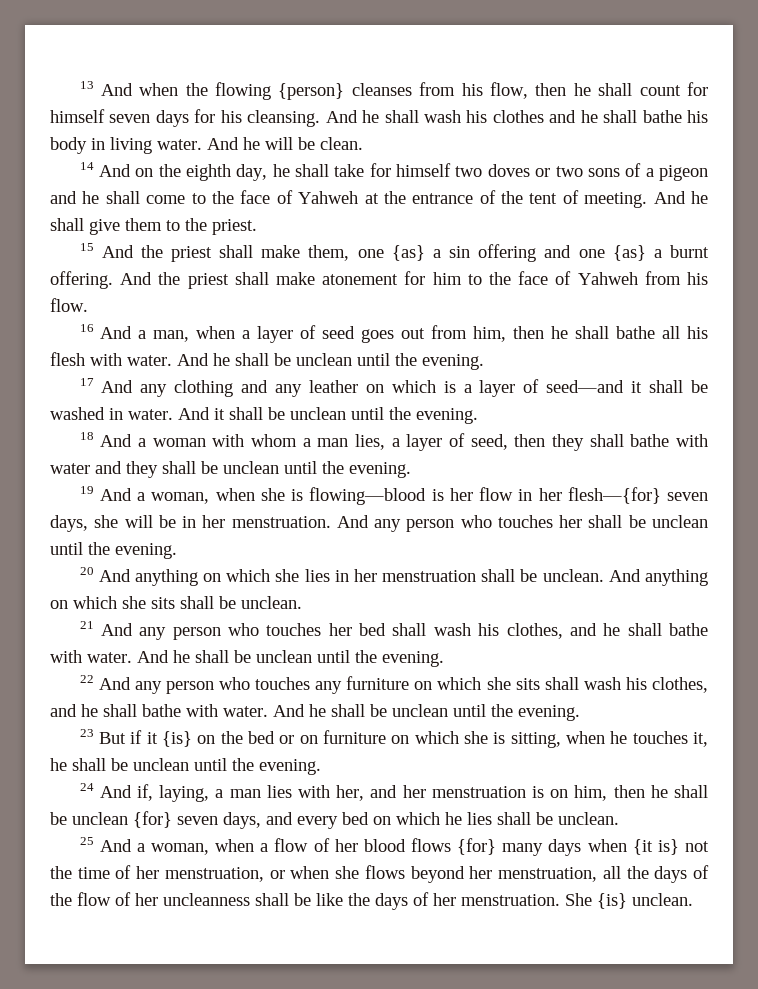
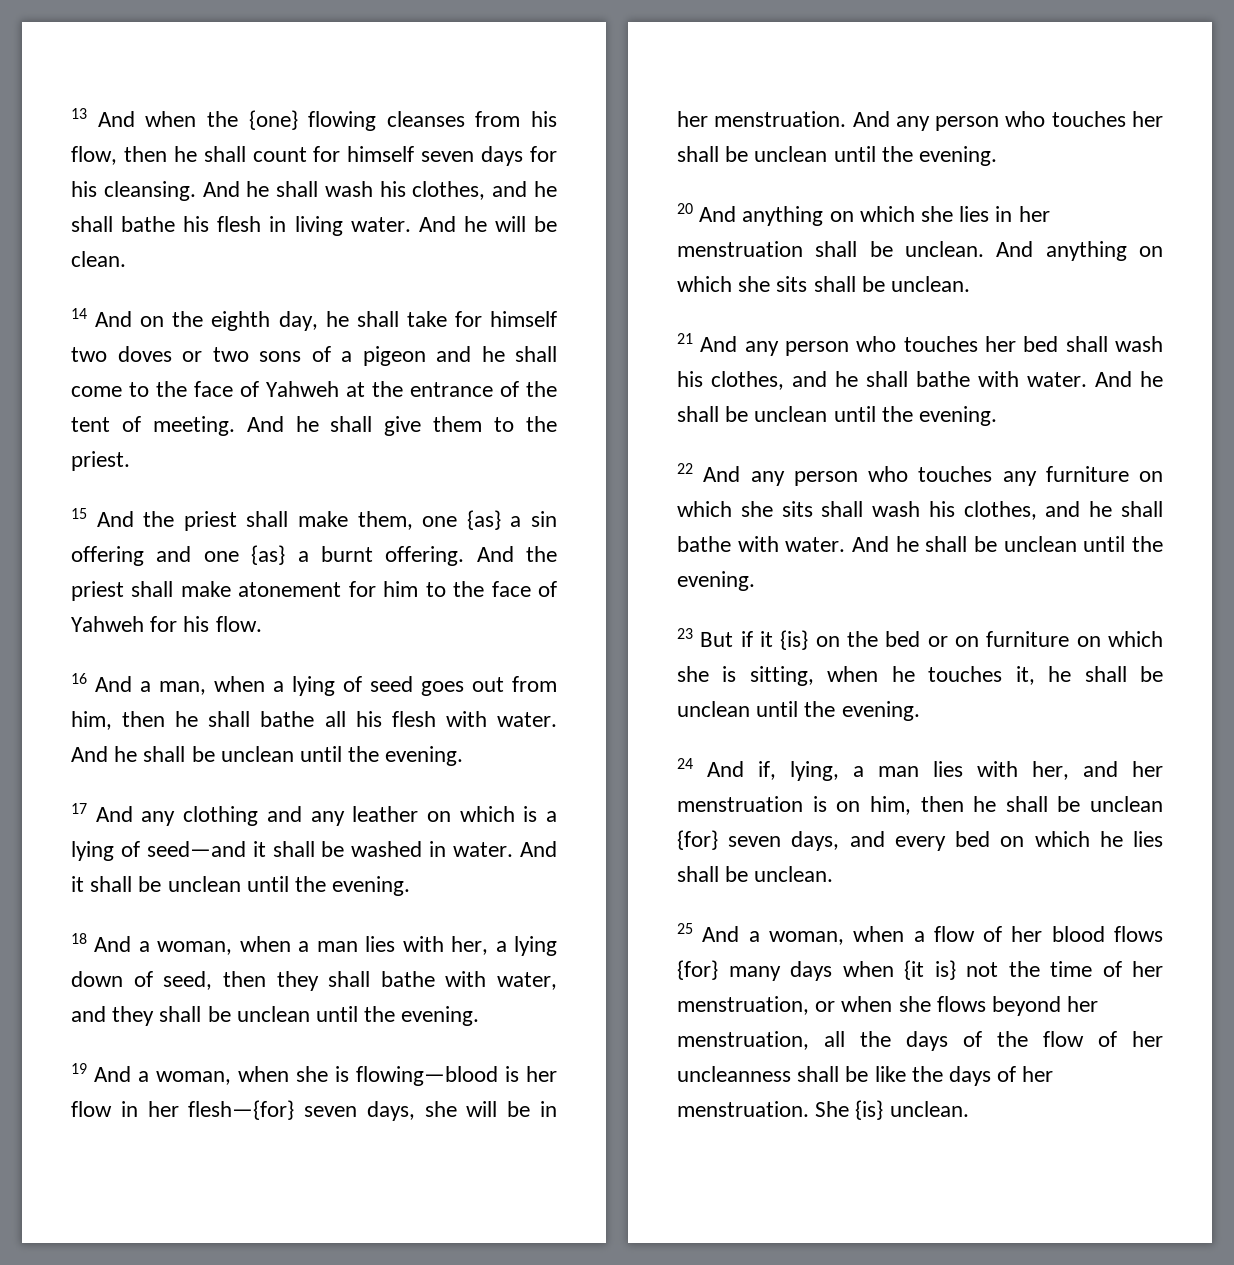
[215,82,345,100] flowing {person} -> [248,110,377,131] {one} flowing
[492,110,544,123] clothes -> [412,181,486,200] clothes,
[50,137,87,154] body -> [217,216,262,232] flesh
[644,271,681,285] from -> [150,616,178,632] for
[257,326,294,343] layer -> [292,676,335,696] lying
[479,380,516,397] layer -> [71,841,114,861] lying
[152,434,443,451] woman with whom a man lies, a layer -> [157,936,557,956] [71,971,123,987] woman, when a man lies with her, a lying down
[50,463,90,474] water -> [497,972,557,990] water,
[159,785,210,802] laying, -> [790,761,839,781] lying,

